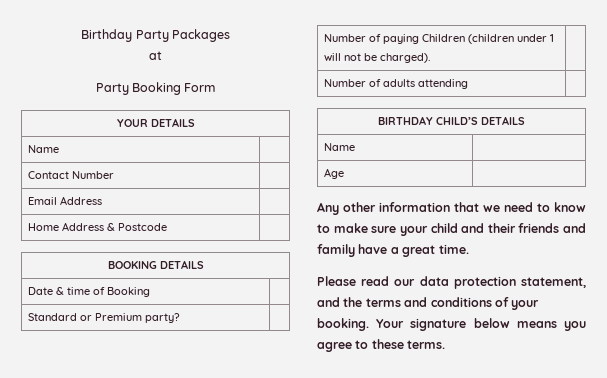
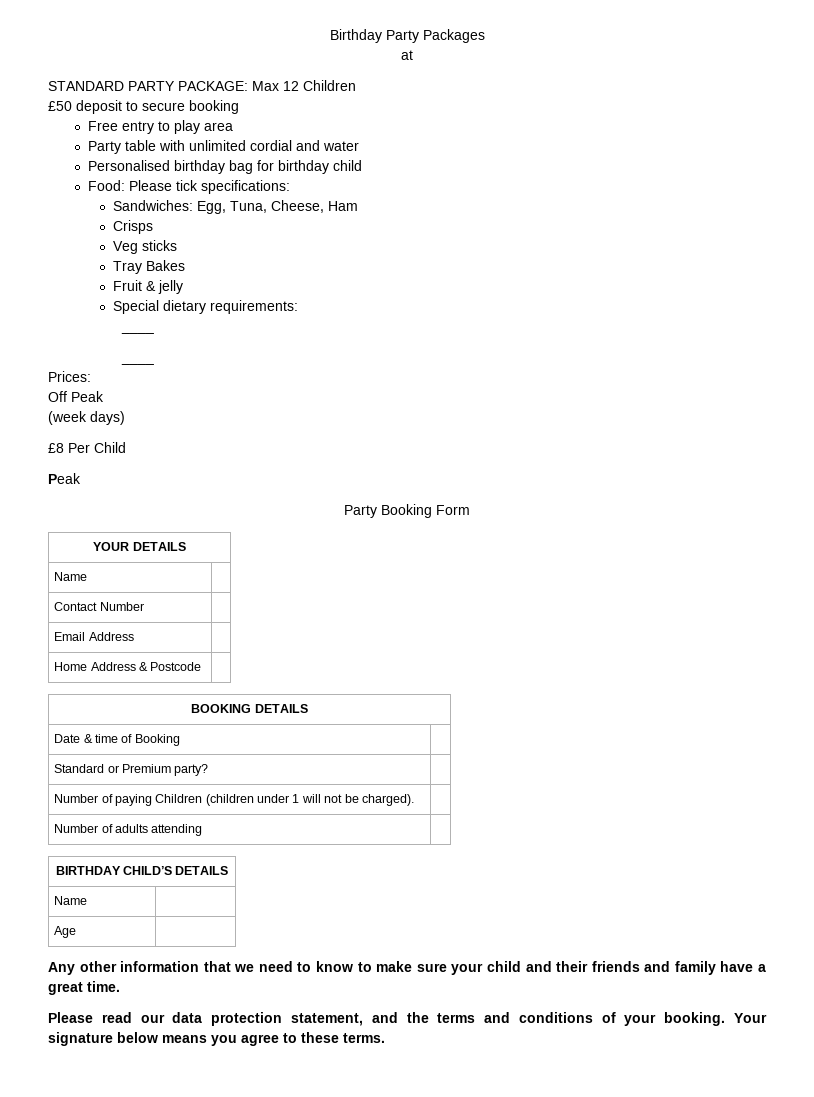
(162, 55) none -> [48,80,356,91] [48,100,239,114] [88,120,234,134] [88,140,360,154] [88,160,363,174] [88,180,291,194] [112,200,358,214] [112,220,153,234] [112,240,177,254] [112,260,185,274] [112,280,183,294] [112,300,298,314] [120,331,154,334] [120,362,154,365] [48,371,91,382] [48,391,104,402] [48,411,125,425] [48,442,126,453] [48,473,81,484] // STANDARD PARTY PACKAGE: Max 12 Children // £50 deposit to secure booking // Free entry to play area // Party table with unlimited cordial and water // Personalised birthday bag for birthday child // Food: Please tick specifications: // Sandwiches: Egg, Tuna, Cheese, Ham // Crisps // Veg sticks // Tray Bakes // Fruit & jelly // Special dietary requirements: // ____ // ____ // Prices: // Off Peak // (week days) // £8 Per Child // Peak

